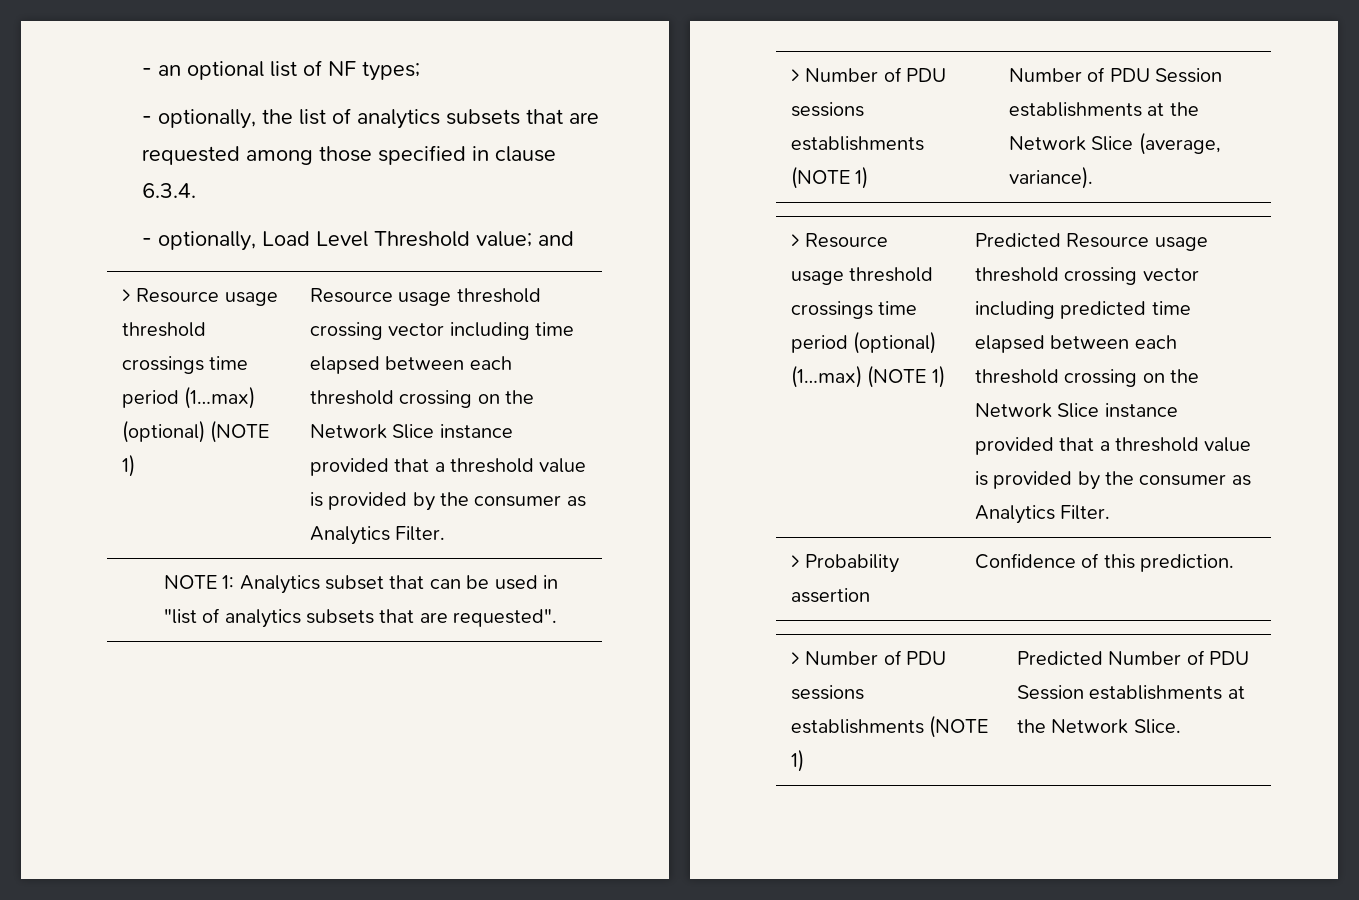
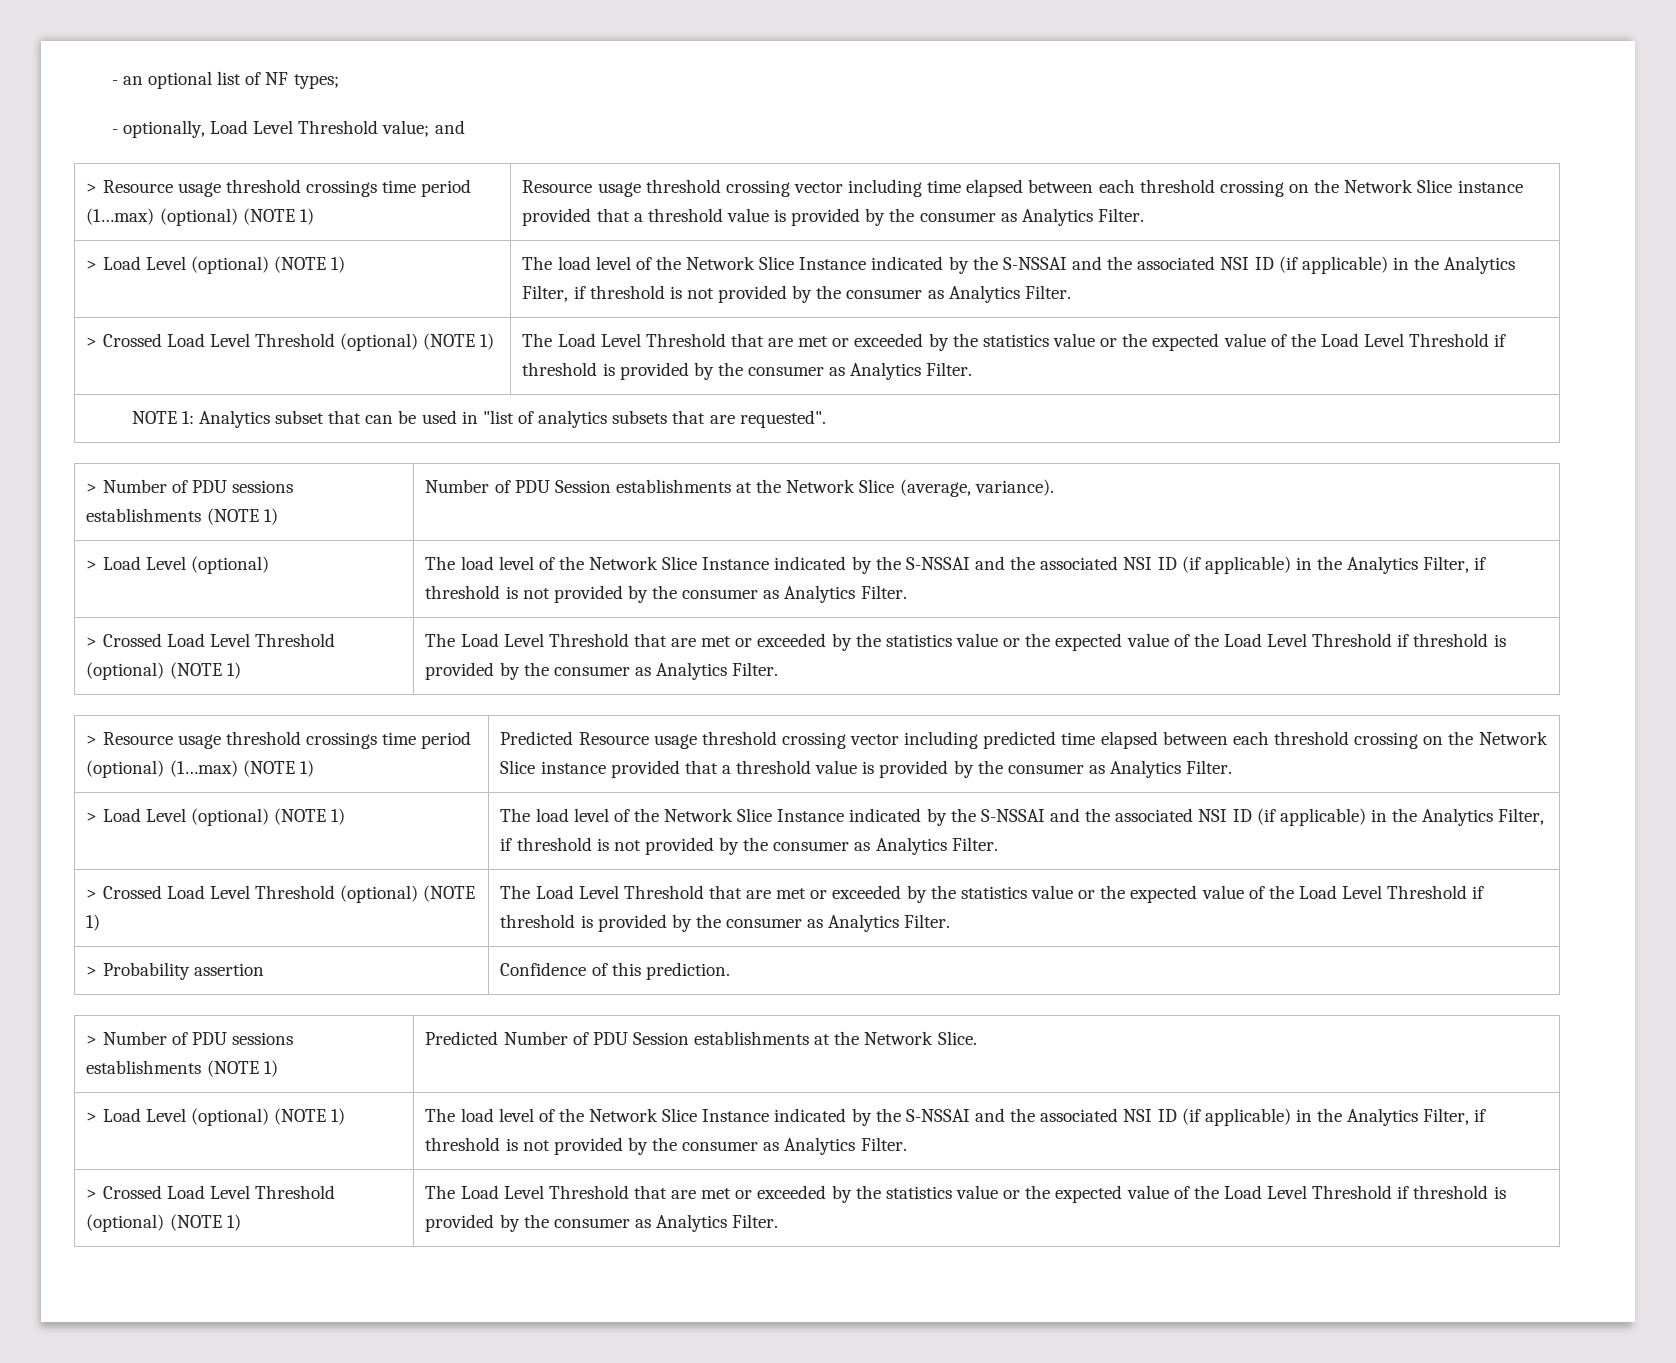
[142,108,600,129] [142,145,557,165] [142,183,197,198] // - optionally, the list of analytics subsets that are requested among those specified in clause 6.3.4. -> (339, 81) none
(446, 533) none -> [86,256,346,274] [522,256,1516,274] [522,285,1071,303] [86,333,495,351] [522,333,1507,351] [522,362,973,380] // > Load Level (optional) (NOTE 1) | The load level of the Network Slice Instance indicated by the S-NSSAI and the associated NSI ID (if applicable) in the Analytics Filter, if threshold is not provided by the consumer as Analytics Filter. // > Crossed Load Level Threshold (optional) (NOTE 1) | The Load Level Threshold that are met or exceeded by the statistics value or the expected value of the Load Level Threshold if threshold is provided by the consumer as Analytics Filter.
(1093, 177) none -> [86,556,269,574] [425,556,1487,574] [425,585,907,603] [86,633,335,647] [86,662,241,680] [425,633,1506,651] [425,662,779,680] // > Load Level (optional) | The load level of the Network Slice Instance indicated by the S-NSSAI and the associated NSI ID (if applicable) in the Analytics Filter, if threshold is not provided by the consumer as Analytics Filter. // > Crossed Load Level Threshold (optional) (NOTE 1) | The Load Level Threshold that are met or exceeded by the statistics value or the expected value of the Load Level Threshold if threshold is provided by the consumer as Analytics Filter.
(1111, 512) none -> [86,808,346,826] [500,808,1545,826] [500,837,998,855] [86,885,476,903] [86,914,101,931] [500,885,1485,903] [500,914,951,932] // > Load Level (optional) (NOTE 1) | The load level of the Network Slice Instance indicated by the S-NSSAI and the associated NSI ID (if applicable) in the Analytics Filter, if threshold is not provided by the consumer as Analytics Filter. // > Crossed Load Level Threshold (optional) (NOTE 1) | The Load Level Threshold that are met or exceeded by the statistics value or the expected value of the Load Level Threshold if threshold is provided by the consumer as Analytics Filter.
(1181, 726) none -> [86,1108,346,1126] [425,1108,1487,1126] [425,1137,907,1155] [86,1185,335,1199] [86,1214,241,1232] [425,1185,1506,1203] [425,1214,779,1232] // > Load Level (optional) (NOTE 1) | The load level of the Network Slice Instance indicated by the S-NSSAI and the associated NSI ID (if applicable) in the Analytics Filter, if threshold is not provided by the consumer as Analytics Filter. // > Crossed Load Level Threshold (optional) (NOTE 1) | The Load Level Threshold that are met or exceeded by the statistics value or the expected value of the Load Level Threshold if threshold is provided by the consumer as Analytics Filter.

